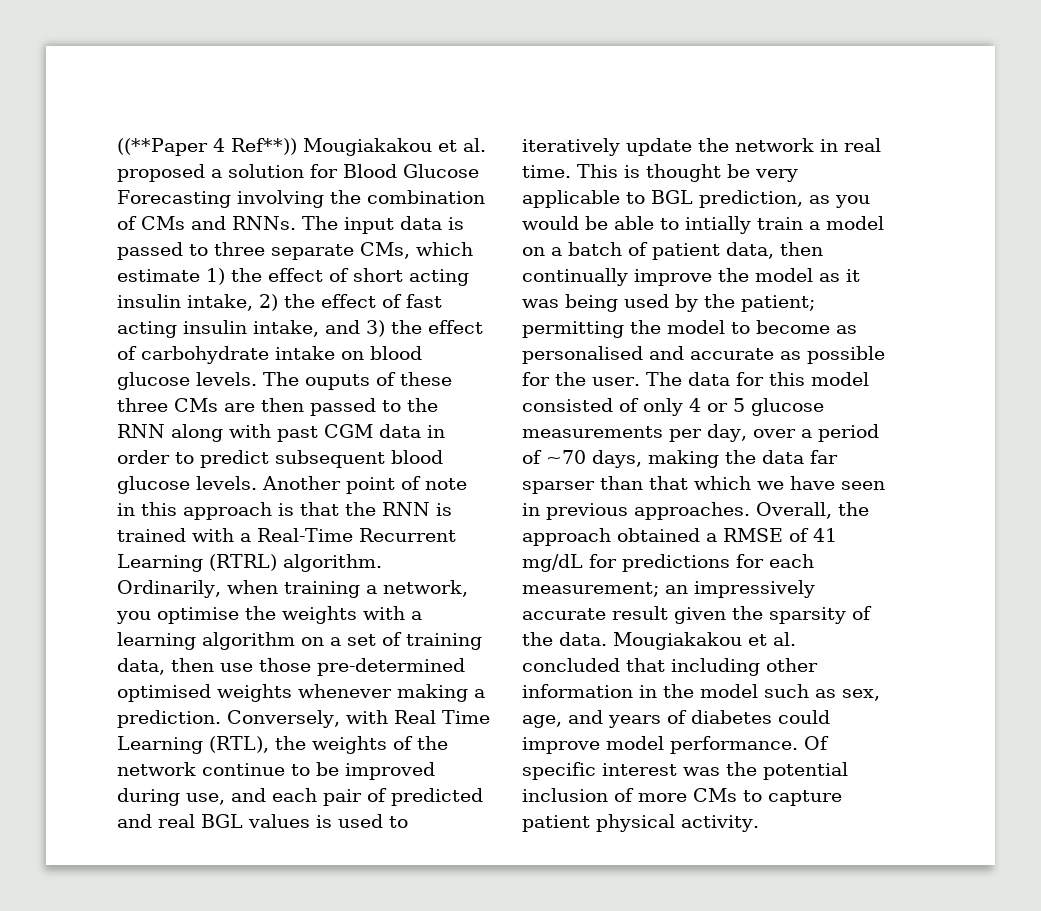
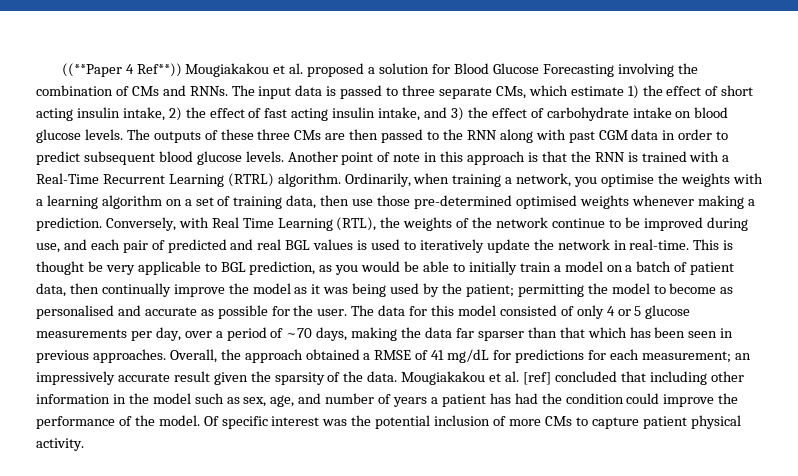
[305,374,370,390] ouputs -> [153,131,201,143] outputs
[844,138,881,152] [522,165,571,178] real time. -> [629,239,690,250] real-time.
[685,216,751,234] intially -> [468,261,517,275] initially
[757,476,835,490] we have -> [629,327,686,338] has been
(796, 639) none -> [522,372,551,385] [ref]
[608,710,830,728] [522,736,798,754] years of diabetes could improve model performance. -> [325,393,739,407] [36,415,200,429] number of years a patient has had the condition could improve the performance of the model.

